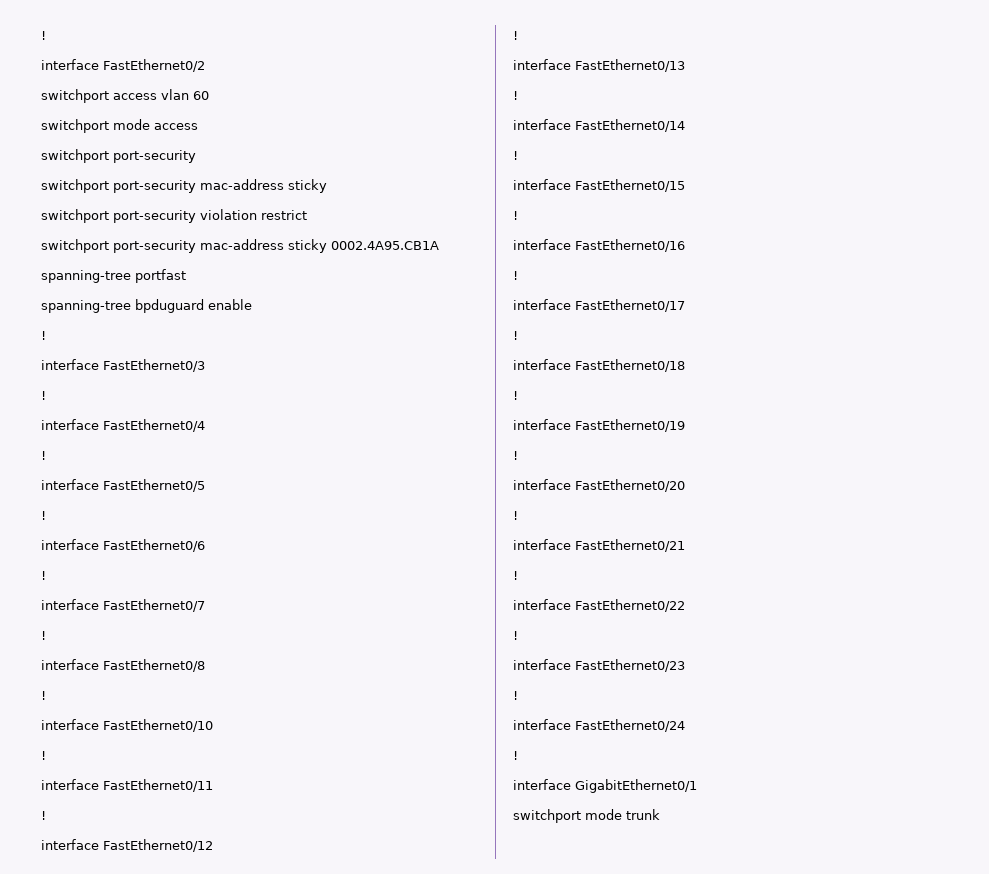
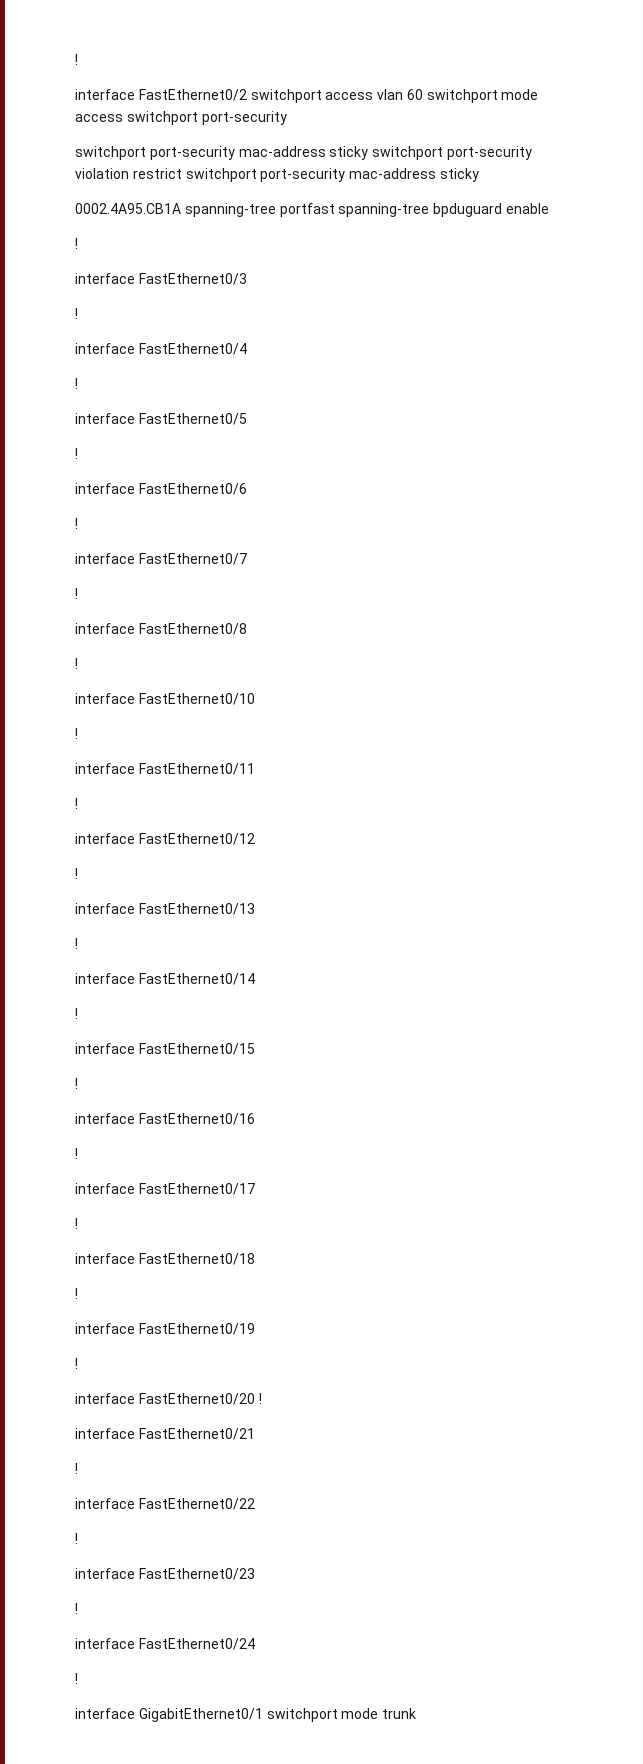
(205, 65) // -> (247, 95) none
(209, 95) // -> (423, 94) none
(198, 126) // -> (123, 118) none
(327, 186) // -> (369, 153) none
[41,239,327,253] // switchport port-security mac-address sticky -> [185,168,479,182] switchport port-security mac-address sticky //
(439, 245) // -> (181, 208) none
(186, 276) // -> (335, 210) none
(685, 485) // -> (255, 1399) none
(697, 786) // -> (263, 1715) none

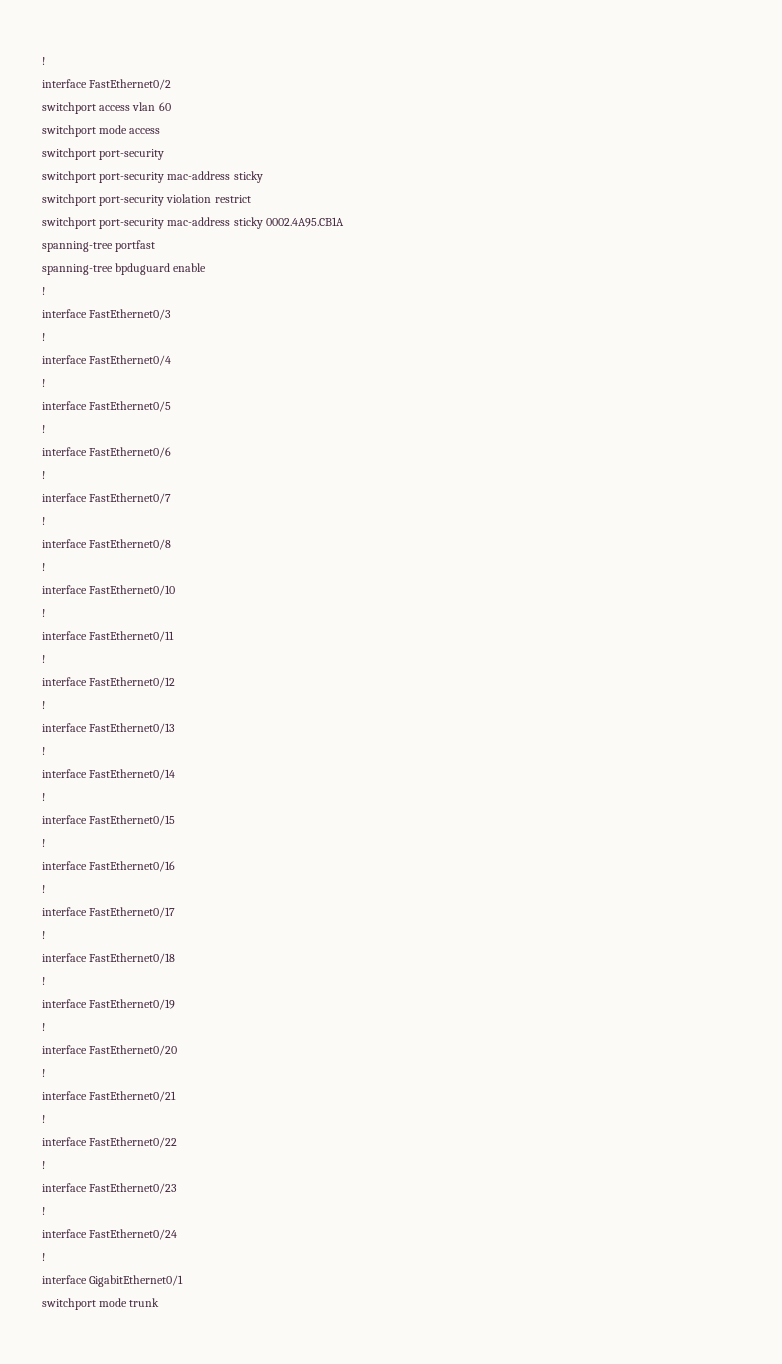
(247, 95) none -> (172, 84) //
(423, 94) none -> (171, 106) //
(123, 118) none -> (161, 131) //
(369, 153) none -> (263, 177) //
[185,168,479,182] [75,203,181,214] switchport port-security mac-address sticky // 0002.4A95.CB1A -> [42,217,344,229] // switchport port-security mac-address sticky 0002.4A95.CB1A //
(335, 210) none -> (156, 246) //
(255, 1399) none -> (178, 1050) //
(263, 1715) none -> (184, 1281) //

